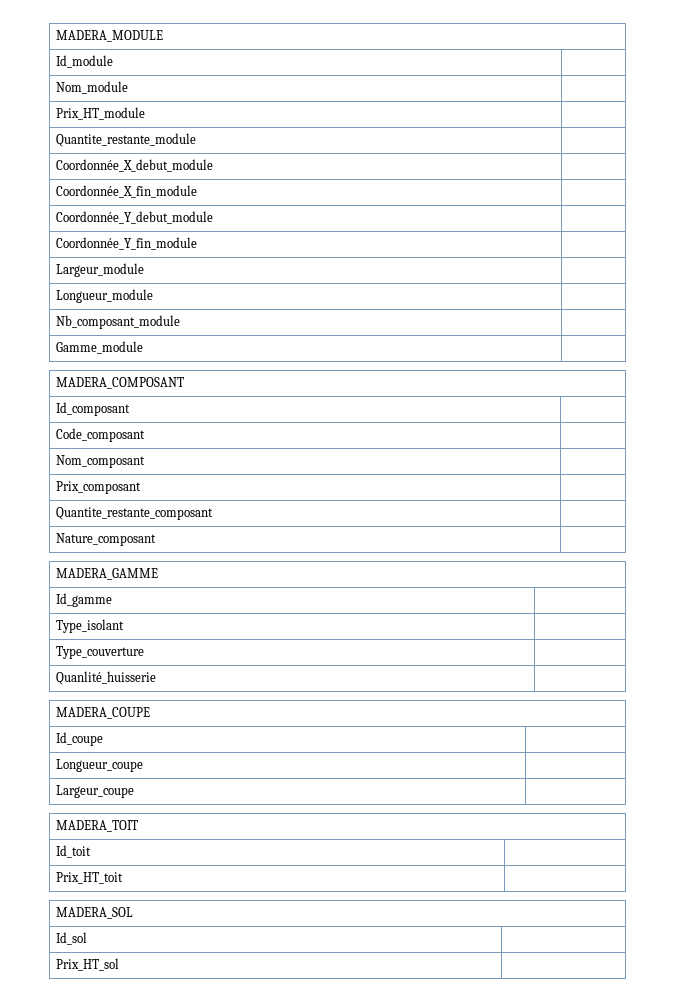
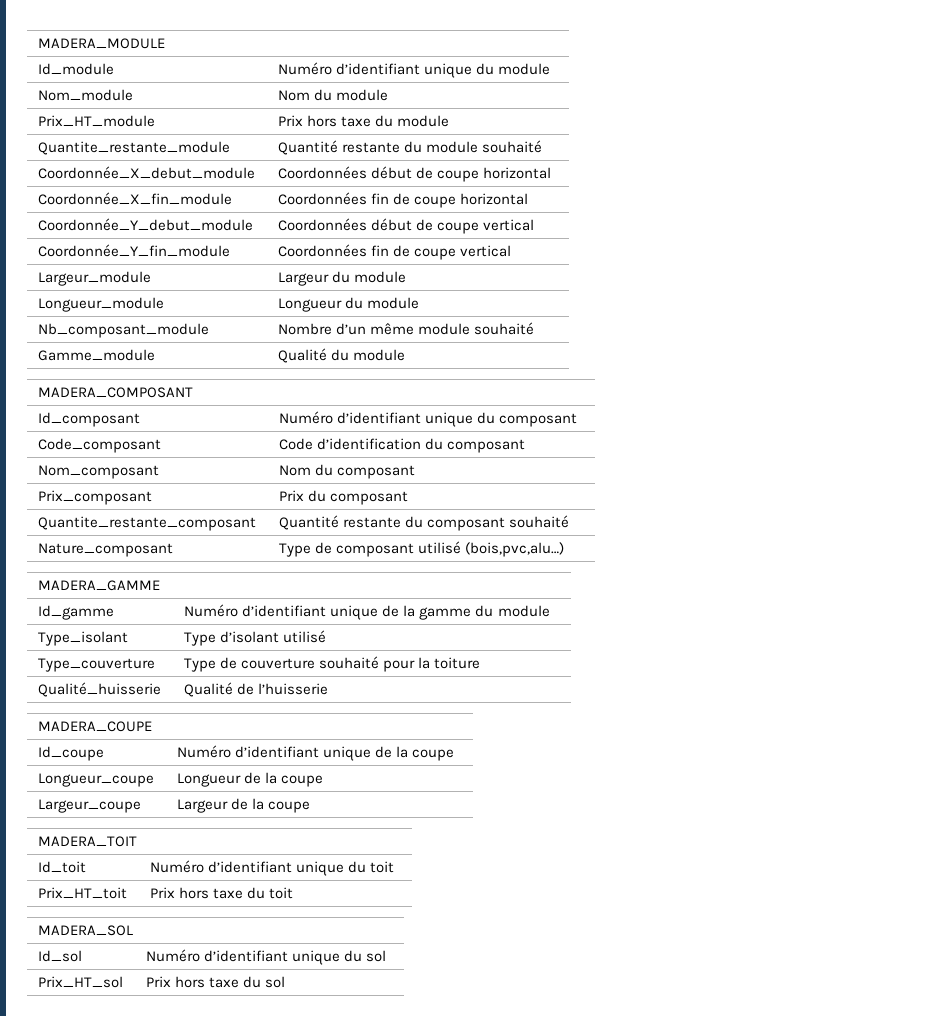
[56,81,129,94] [56,107,146,120] [56,133,197,147] [56,159,214,172] [56,185,198,198] [56,211,214,224] [56,237,198,250] [56,263,145,277] [56,289,154,303] [56,315,181,329] [56,341,144,354] [56,377,185,389] [56,402,131,416] [56,428,146,442] [56,455,146,468] [56,481,142,494] [56,507,214,520] [56,533,157,546] [56,568,159,580] [56,593,113,607] [56,619,125,633] [56,646,145,659] [56,671,157,685] [56,707,151,719] [56,732,104,746] [56,759,144,772] [56,785,135,798] [56,820,139,832] [56,845,92,858] [56,872,124,884] [56,907,134,919] [56,932,88,945] [56,958,120,971] // Nom_module | // Prix_HT_module | // Quantite_restante_module | // Coordonnée_X_debut_module | // Coordonnée_X_fin_module | // Coordonnée_Y_debut_module | // Coordonnée_Y_fin_module | // Largeur_module | // Longueur_module | // Nb_composant_module | // Gamme_module | // MADERA_COMPOSANT // Id_composant | // Code_composant | // Nom_composant | // Prix_composant | // Quantite_restante_composant | // Nature_composant | // MADERA_GAMME // Id_gamme | // Type_isolant | // Type_couverture | // Quanlité_huisserie | // MADERA_COUPE // Id_coupe | // Longueur_coupe | // Largeur_coupe | // MADERA_TOIT // Id_toit | // Prix_HT_toit | // MADERA_SOL // Id_sol | // Prix_HT_sol | -> [278,62,551,78] [38,89,134,101] [278,89,389,101] [38,115,156,127] [278,115,450,127] [38,141,231,155] [278,140,543,155] [38,166,256,179] [278,166,552,182] [38,192,233,205] [278,192,529,208] [38,218,254,231] [278,218,535,234] [38,244,231,257] [278,244,512,260] [38,271,152,286] [278,271,407,286] [38,297,165,312] [278,297,420,312] [38,323,210,338] [278,322,535,335] [38,349,156,361] [278,348,406,363] [38,387,194,398] [38,412,141,427] [279,411,578,427] [38,438,162,453] [279,438,526,453] [38,465,160,479] [279,464,416,479] [38,490,153,505] [279,490,409,505] [38,516,257,531] [279,515,570,531] [38,543,174,557] [279,541,565,557] [38,580,161,591] [38,605,115,620] [184,604,550,620] [38,631,129,646] [184,630,327,646] [38,658,156,672] [184,656,481,672] [38,682,162,697] [184,682,329,697] [38,721,153,732] [38,746,105,761] [177,745,455,761] [38,773,155,787] [177,772,324,787] [38,799,142,813] [177,798,311,813] [38,836,138,847] [38,861,87,873] [150,860,395,876] [38,887,128,899] [150,887,294,899] [38,925,134,936] [38,950,83,962] [146,949,387,965] [38,976,124,988] [146,976,286,988] Numéro d’identifiant unique du module // Nom_module | Nom du module // Prix_HT_module | Prix hors taxe du module // Quantite_restante_module | Quantité restante du module souhaité // Coordonnée_X_debut_module | Coordonnées début de coupe horizontal // Coordonnée_X_fin_module | Coordonnées fin de coupe horizontal // Coordonnée_Y_debut_module | Coordonnées début de coupe vertical // Coordonnée_Y_fin_module | Coordonnées fin de coupe vertical // Largeur_module | Largeur du module // Longueur_module | Longueur du module // Nb_composant_module | Nombre d’un même module souhaité // Gamme_module | Qualité du module // MADERA_COMPOSANT // Id_composant | Numéro d’identifiant unique du composant // Code_composant | Code d’identification du composant // Nom_composant | Nom du composant // Prix_composant | Prix du composant // Quantite_restante_composant | Quantité restante du composant souhaité // Nature_composant | Type de composant utilisé (bois,pvc,alu…) // MADERA_GAMME // Id_gamme | Numéro d’identifiant unique de la gamme du module // Type_isolant | Type d’isolant utilisé // Type_couverture | Type de couverture souhaité pour la toiture // Qualité_huisserie | Qualité de l’huisserie // MADERA_COUPE // Id_coupe | Numéro d’identifiant unique de la coupe // Longueur_coupe | Longueur de la coupe // Largeur_coupe | Largeur de la coupe // MADERA_TOIT // Id_toit | Numéro d’identifiant unique du toit // Prix_HT_toit | Prix hors taxe du toit // MADERA_SOL // Id_sol | Numéro d’identifiant unique du sol // Prix_HT_sol | Prix hors taxe du sol

